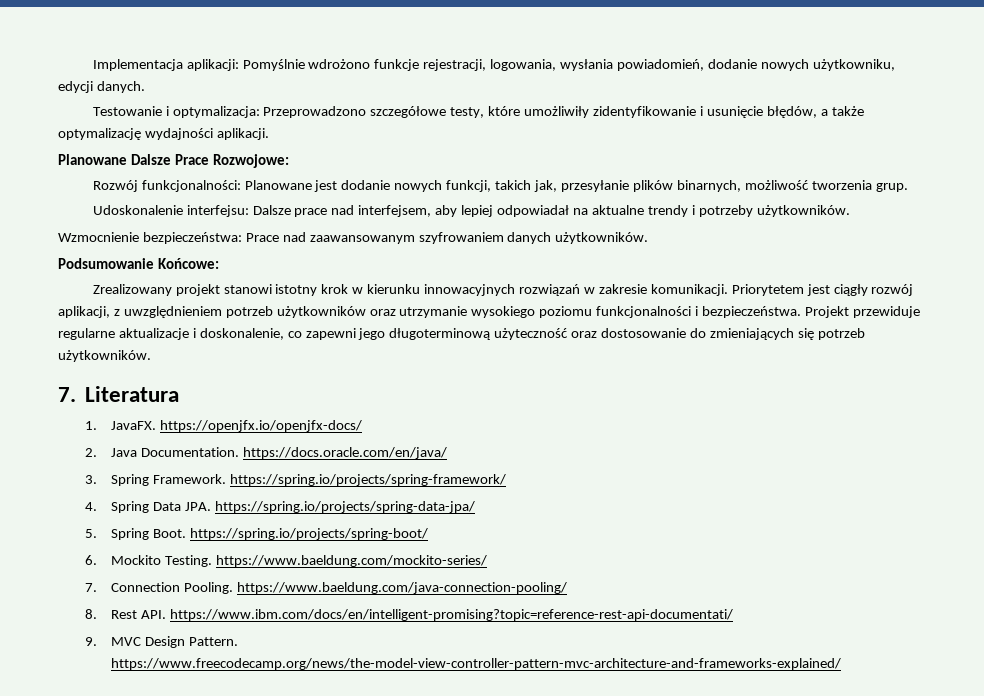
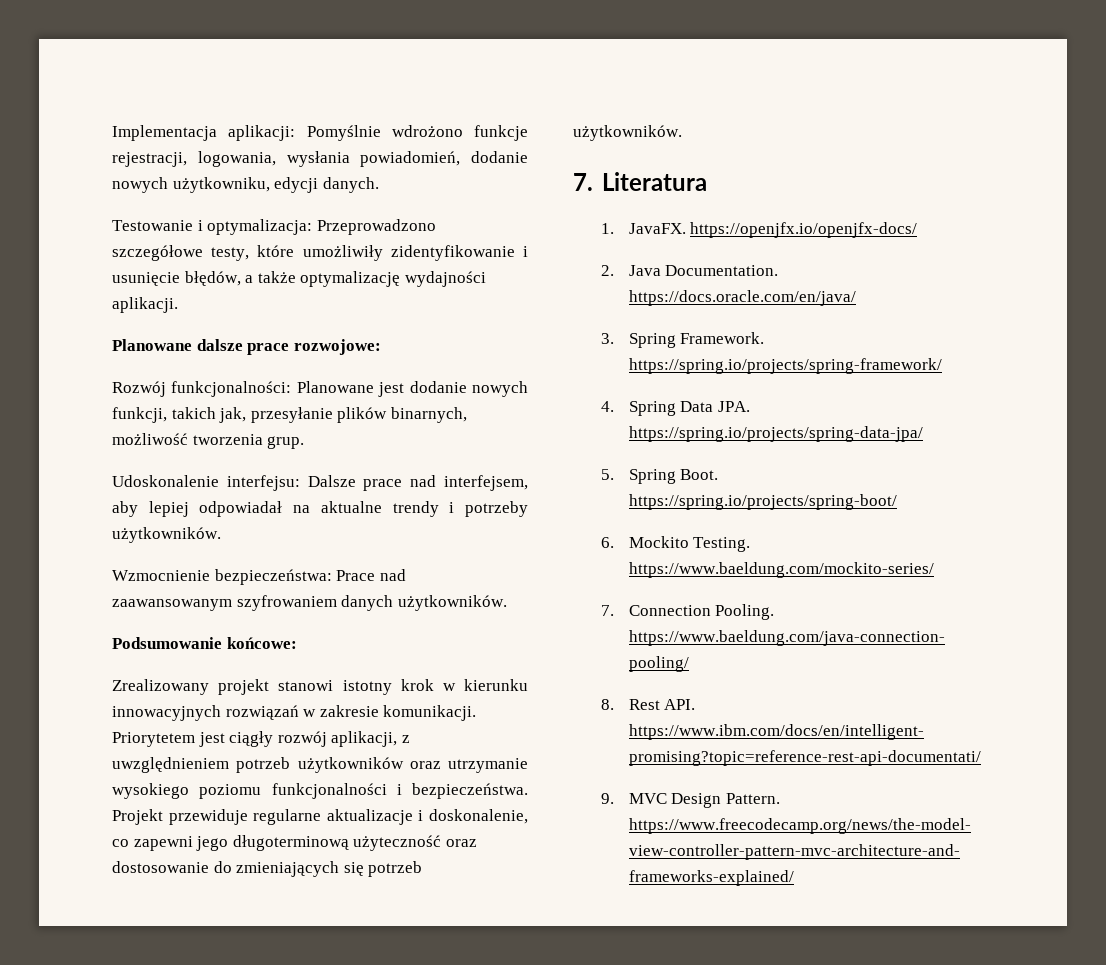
[130,154,289,168] Dalsze Prace Rozwojowe: -> [196,339,381,355] dalsze prace rozwojowe:
[157,258,219,269] Końcowe: -> [226,637,297,649] końcowe:

